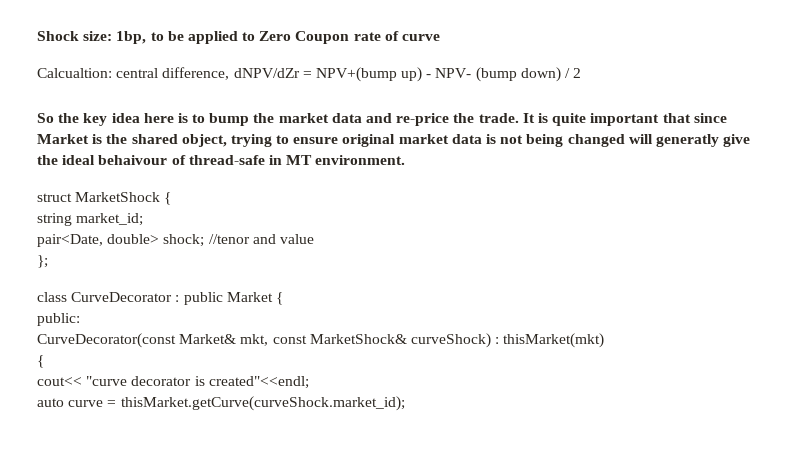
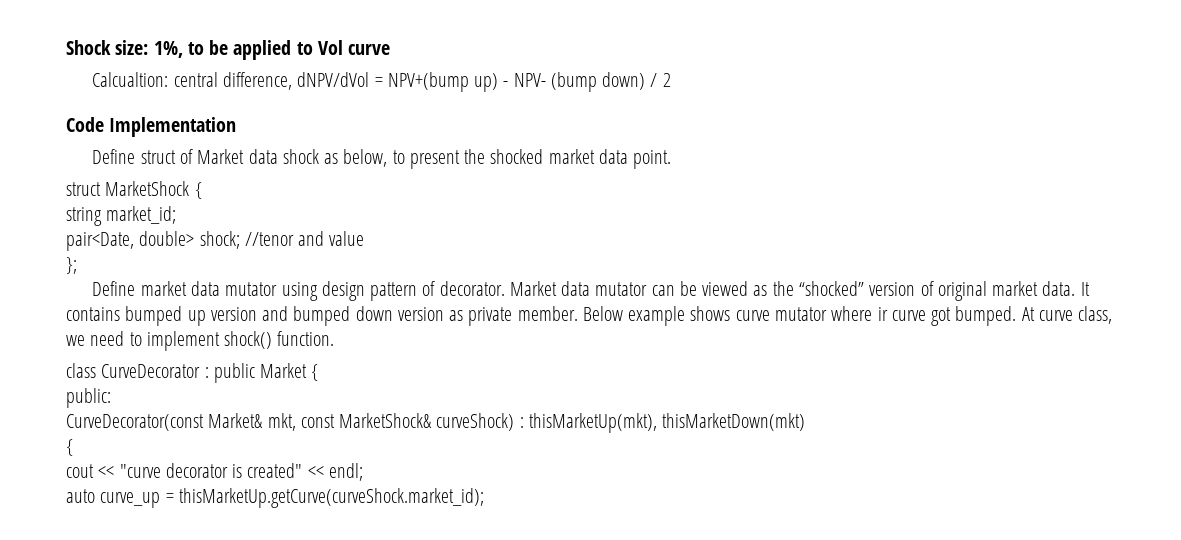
[116,31,147,44] 1bp, -> [153,41,183,58] 1%,
[259,31,399,44] Zero Coupon rate of -> [317,40,343,55] Vol
[233,68,300,78] dNPV/dZr -> [297,72,370,87] dNPV/dVol
[37,113,727,126] [37,134,751,147] [37,155,406,165] So the key idea here is to bump the market data and re-price the trade. It is quite important that since Market is the shared object, trying to ensure original market data is not being changed will generatly give the ideal behaivour of thread-safe in MT environment. -> [66,117,237,137] [92,149,672,169] Code Implementation // Define struct of Market data shock as below, to present the shocked market data point.
(48, 261) none -> [92,281,1090,301] [66,306,1113,326] [66,331,335,351] // Define market data mutator using design pattern of decorator. Market data mutator can be viewed as the “shocked” version of original market data. It contains bumped up version and bumped down version as private member. Below example shows curve mutator where ir curve got bumped. At curve class, we need to implement shock() function.
[503,333,605,348] [37,355,44,368] [37,377,82,386] thisMarket(mkt) // { // cout<< -> [528,413,806,433] [66,439,73,456] [66,464,115,478] thisMarketUp(mkt), thisMarketDown(mkt) // { // cout <<
[208,376,309,389] [37,396,405,411] created"<<endl; // auto curve = thisMarket.getCurve(curveShock.market_id); -> [247,463,363,481] [66,488,484,508] created" << endl; // auto curve_up = thisMarketUp.getCurve(curveShock.market_id);

